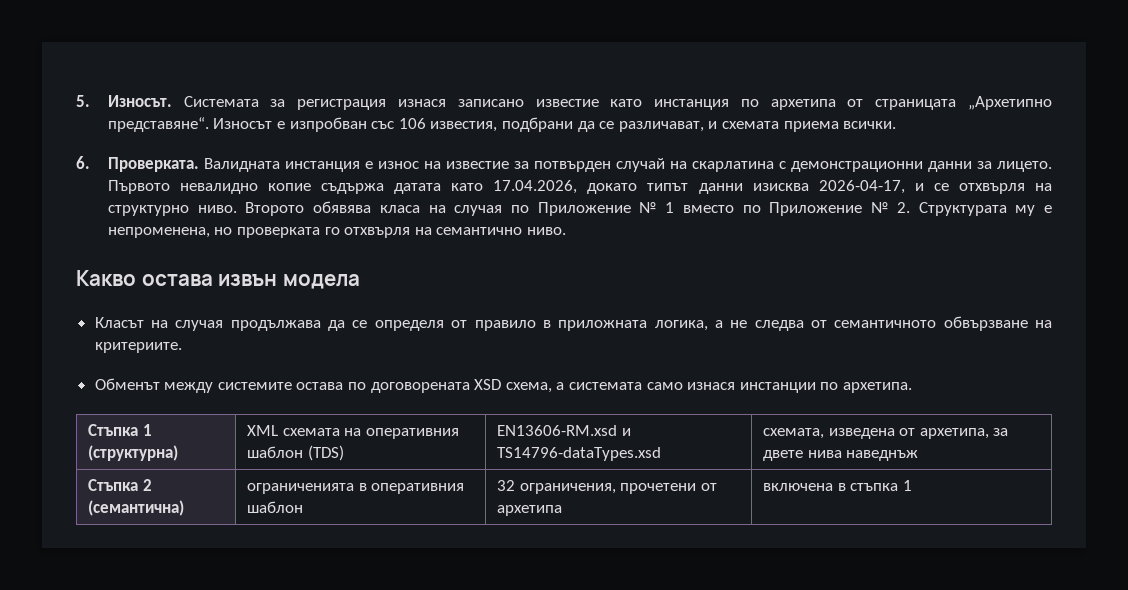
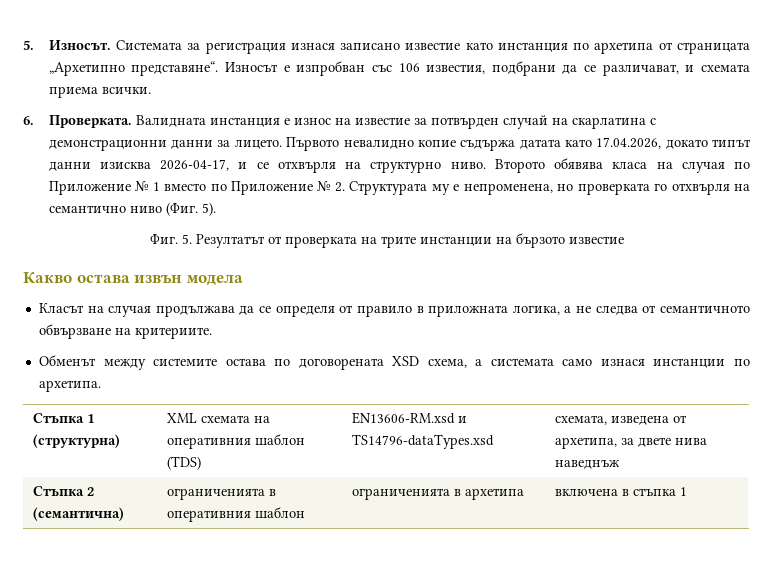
[527,227,567,235] ниво. -> [129,202,216,216] [149,233,624,248] ниво (Фиг. 5). // Фиг. 5. Резултатът от проверката на трите инстанции на бързото известие
[496,480,717,494] 32 ограничения, прочетени от -> [351,488,461,500] ограниченията в

